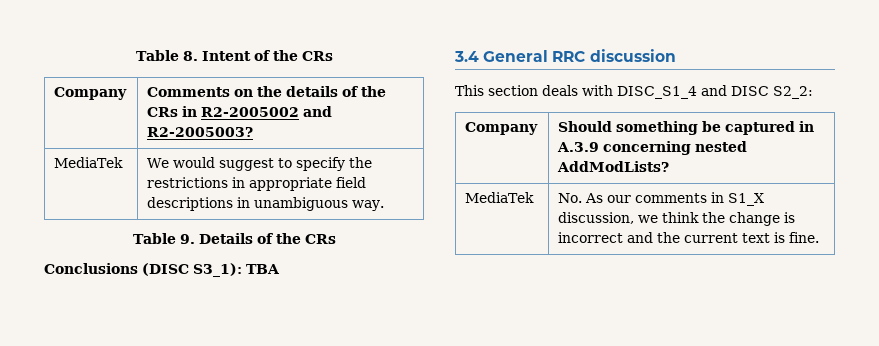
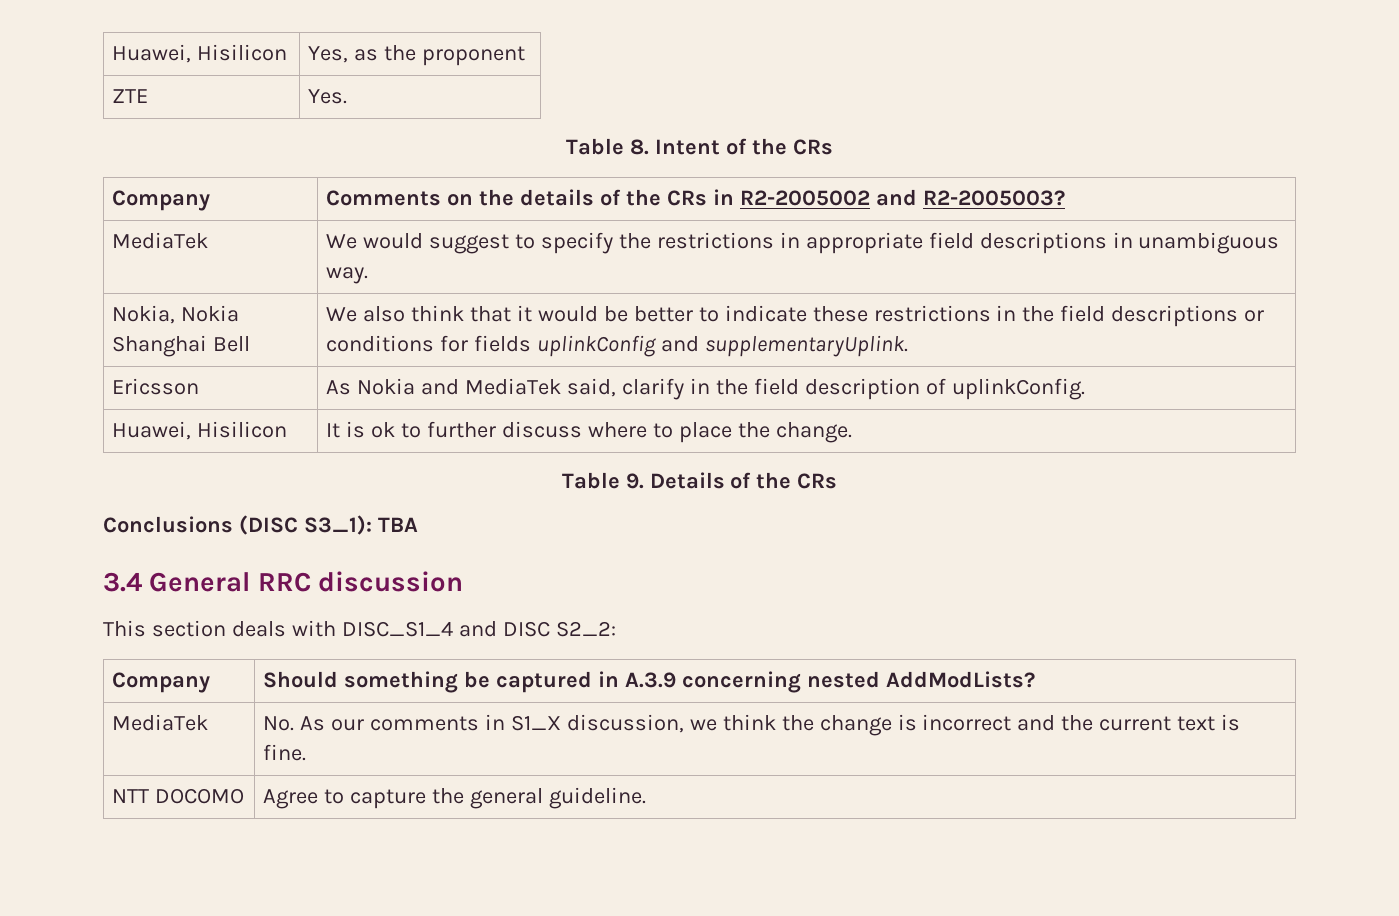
(135, 55) none -> [112,44,288,63] [308,45,525,66] [112,89,149,103] [308,89,348,104] Huawei, Hisilicon | Yes, as the proponent // ZTE | Yes. //
(385, 205) none -> [112,305,240,324] [112,335,251,357] [326,305,1265,327] [326,335,908,357] [112,378,200,395] [326,378,1085,400] [112,421,288,440] [326,421,852,443] // Nokia, Nokia Shanghai Bell | We also think that it would be better to indicate these restrictions in the field descriptions or conditions for fields uplinkConfig and supplementaryUplink. // Ericsson | As Nokia and MediaTek said, clarify in the field description of uplinkConfig. // Huawei, Hisilicon | It is ok to further discuss where to place the change.
(820, 237) none -> [112,788,245,804] [263,787,646,809] // NTT DOCOMO | Agree to capture the general guideline.

